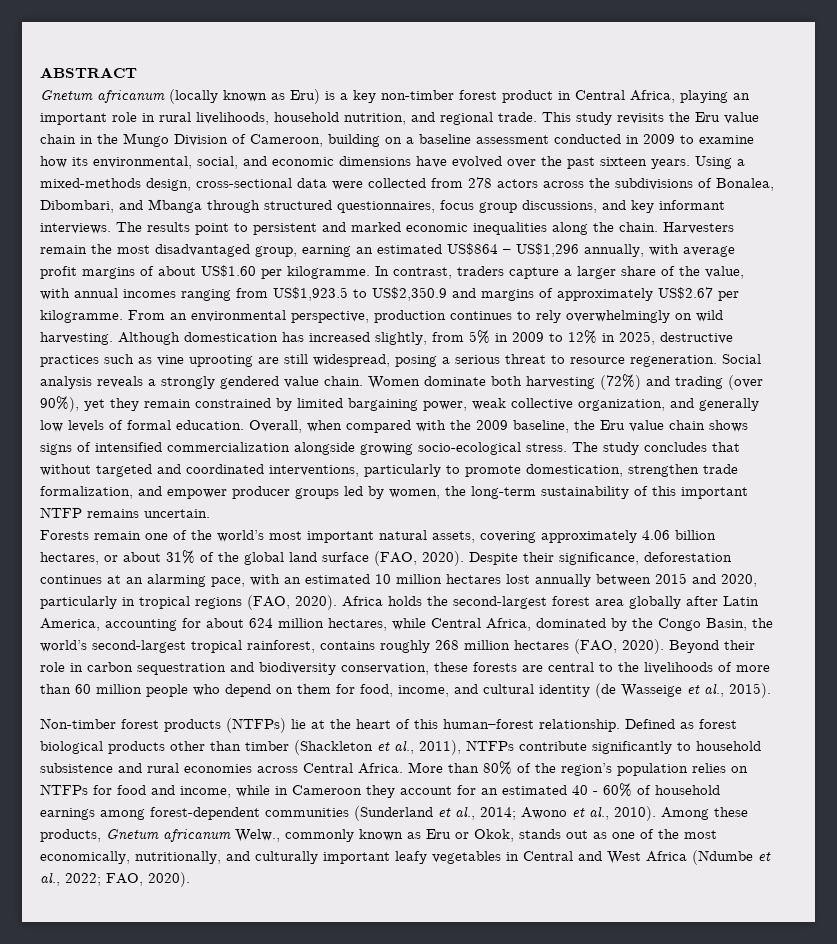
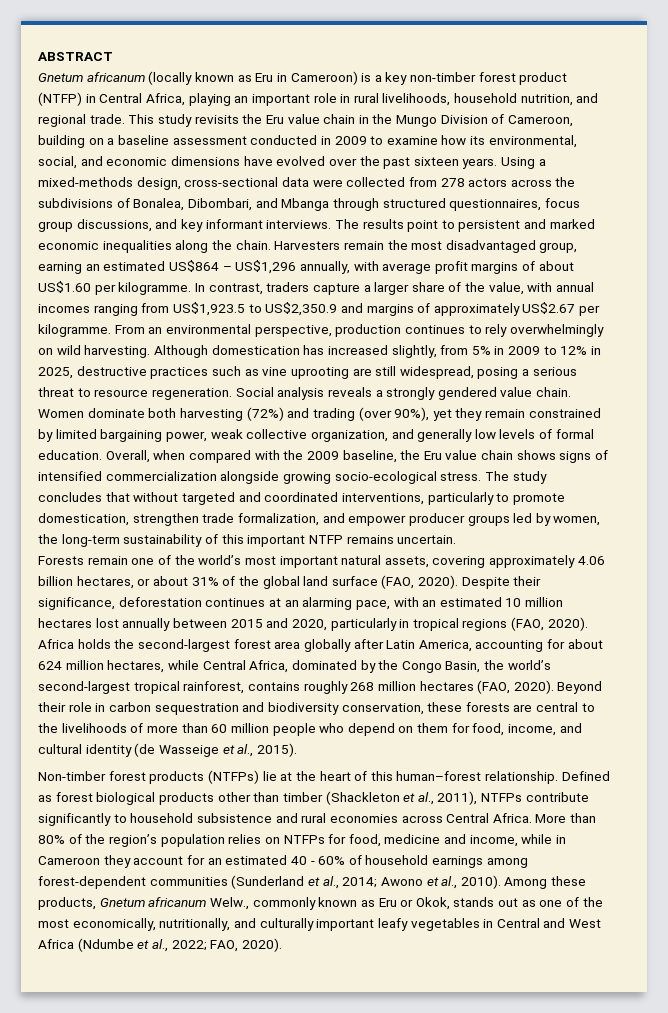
[290,89,320,104] Eru) -> [255,71,358,85] Eru in Cameroon)
(553, 96) none -> [38,92,82,106] (NTFP)
[117,785,146,795] food -> [348,834,441,847] food, medicine

